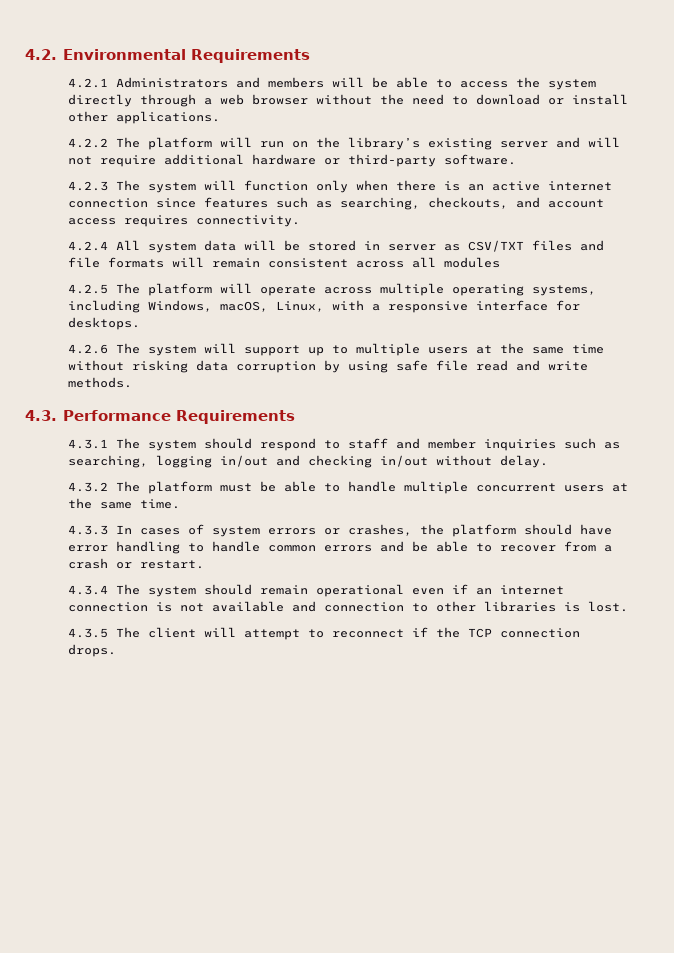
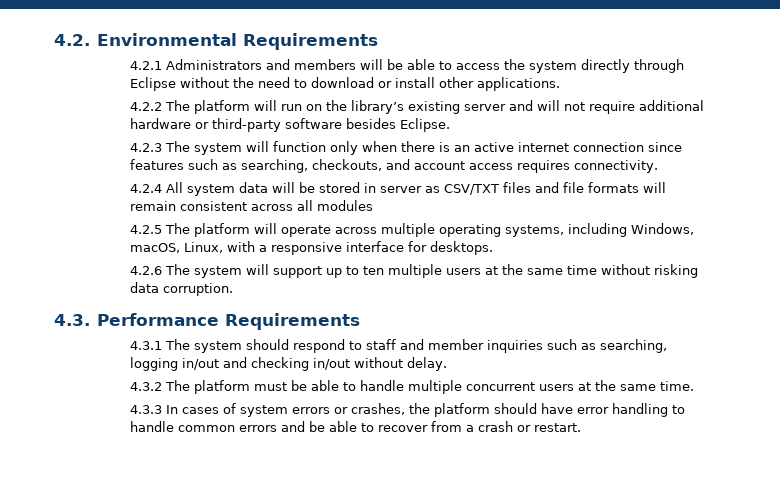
[204,94,309,105] a web browser -> [130,77,177,91] Eclipse
[444,154,517,165] software. -> [285,118,451,132] software besides Eclipse.
(349, 349) none -> [363,266,385,275] ten
[236,360,589,373] [68,377,133,388] corruption by using safe file read and write methods. -> [163,283,234,296] corruption.
[68,584,565,597] [68,601,629,612] [68,627,581,640] [68,644,117,657] // 4.3.4 The system should remain operational even if an internet connection is not available and connection to other libraries is lost. // 4.3.5 The client will attempt to reconnect if the TCP connection drops. -> (582, 427) none

